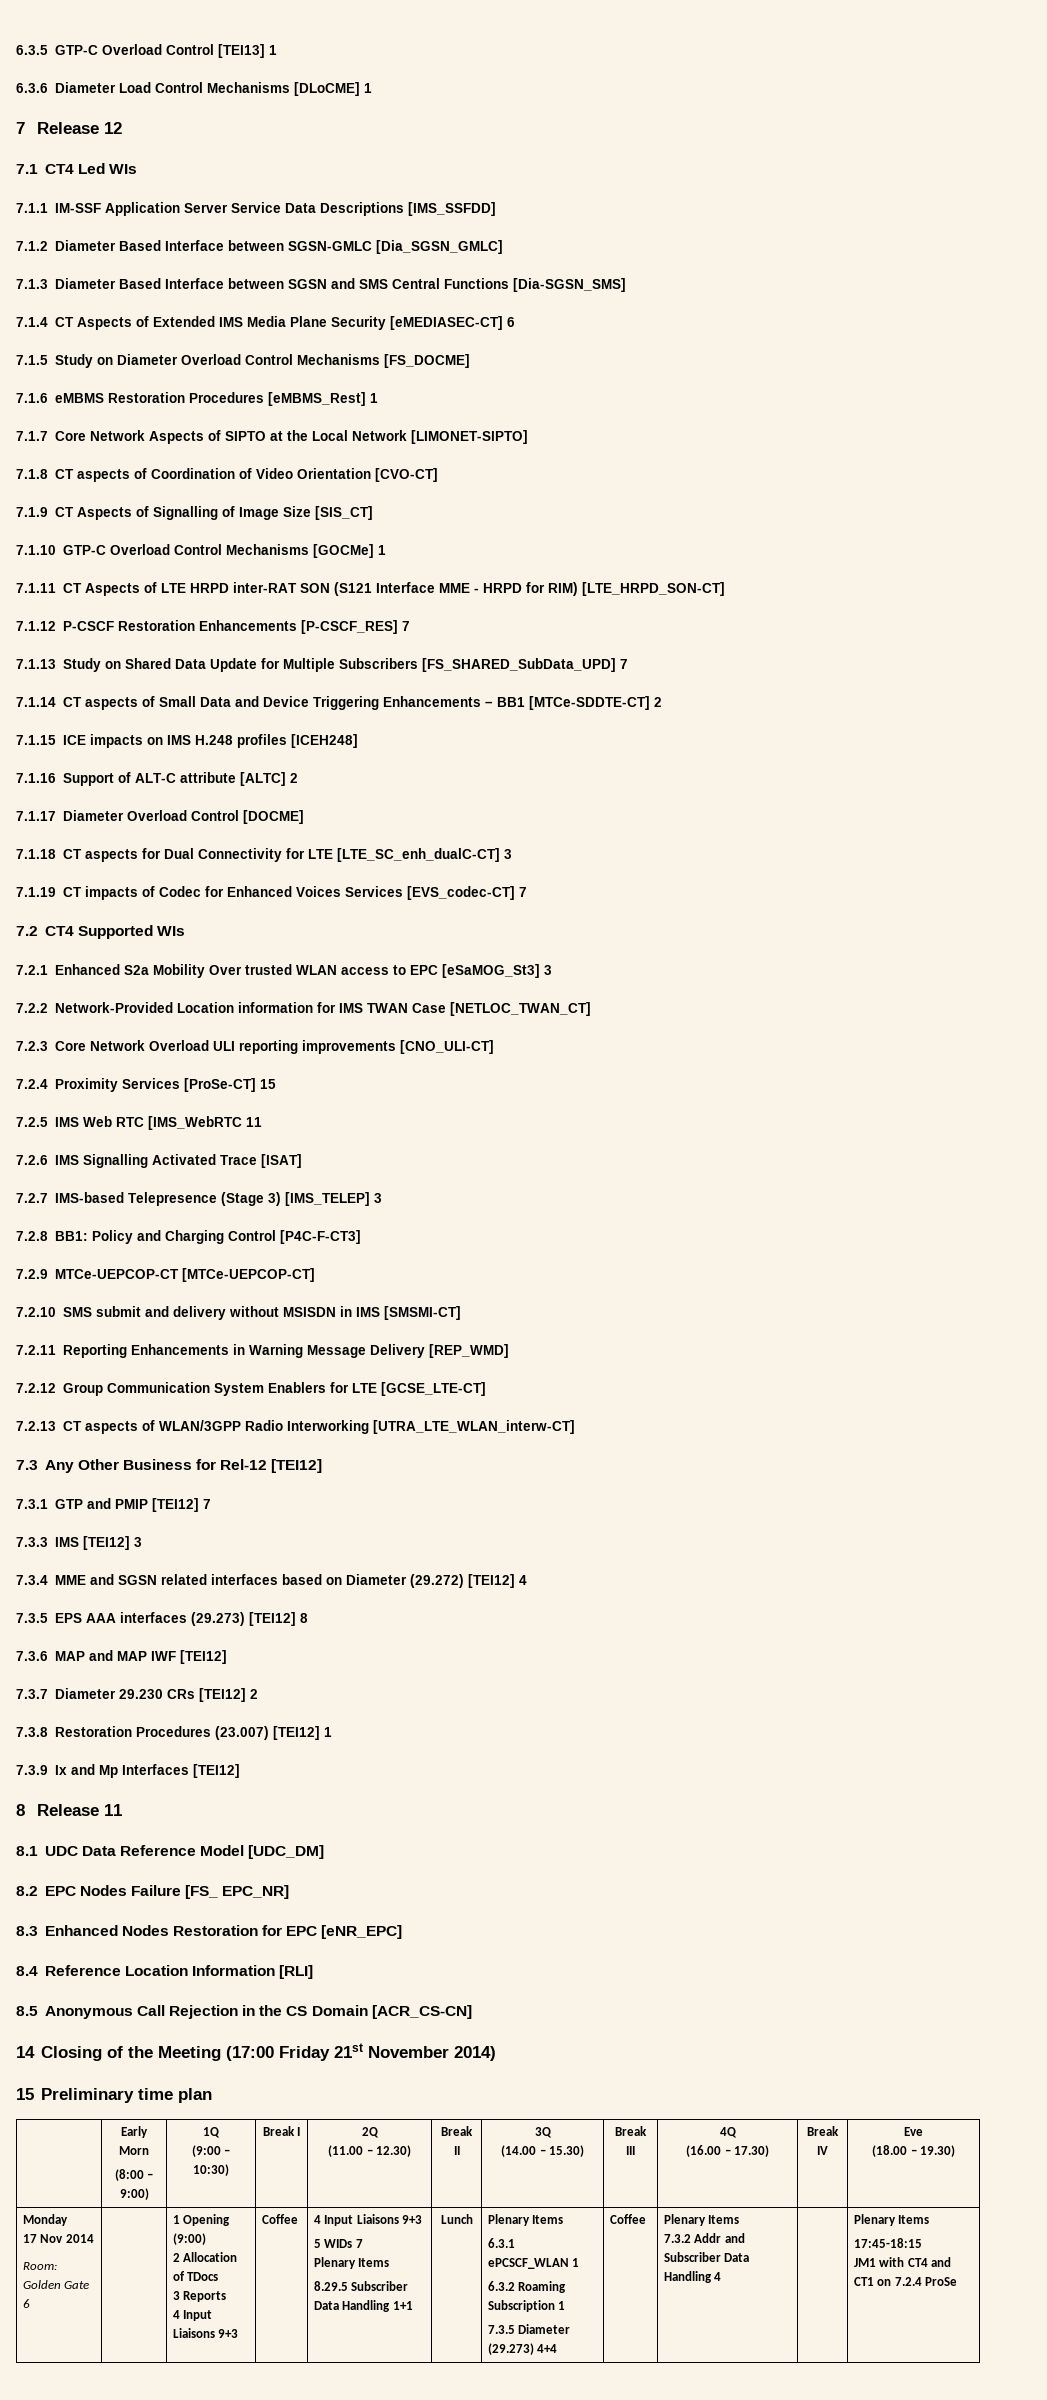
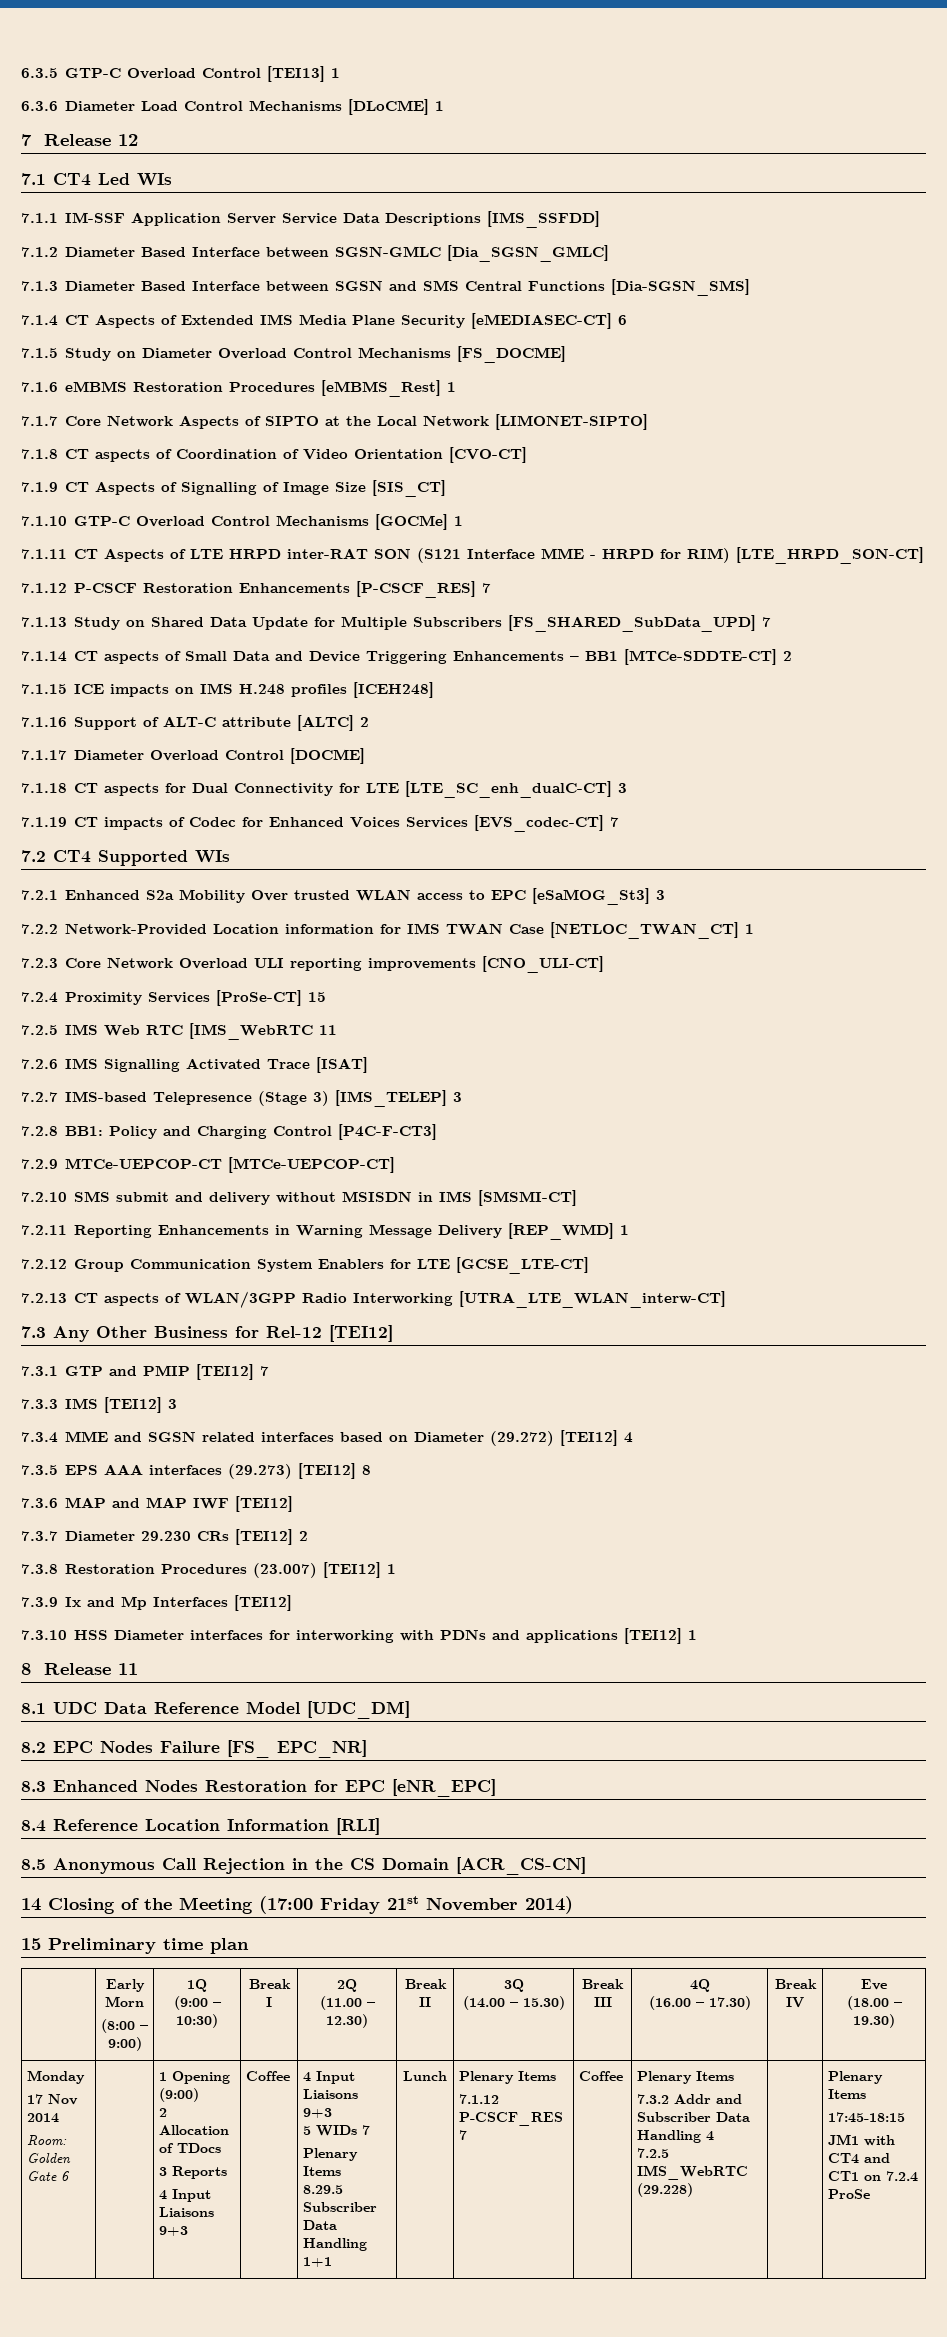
(591, 1009) none -> [745,924,754,934] 1
(509, 1351) none -> [620,1225,629,1235] 1
(240, 1771) none -> [21,1628,697,1644] // 7.3.10 HSS Diameter interfaces for interworking with PDNs and applications [TEI12] 1
[487,2238,515,2248] [487,2258,580,2269] [487,2281,567,2293] [487,2300,566,2312] [487,2324,571,2334] [487,2343,558,2355] 6.3.1 ePCSCF_WLAN 1 // 6.3.2 Roaming Subscription 1 // 7.3.5 Diameter (29.273) 4+4 -> [458,2094,499,2104] [458,2112,563,2126] [458,2130,467,2140] 7.1.12 P-CSCF_RES 7
(722, 2276) none -> [636,2148,669,2158] [636,2165,748,2180] [636,2183,693,2197] // 7.2.5 IMS_WebRTC (29.228)

